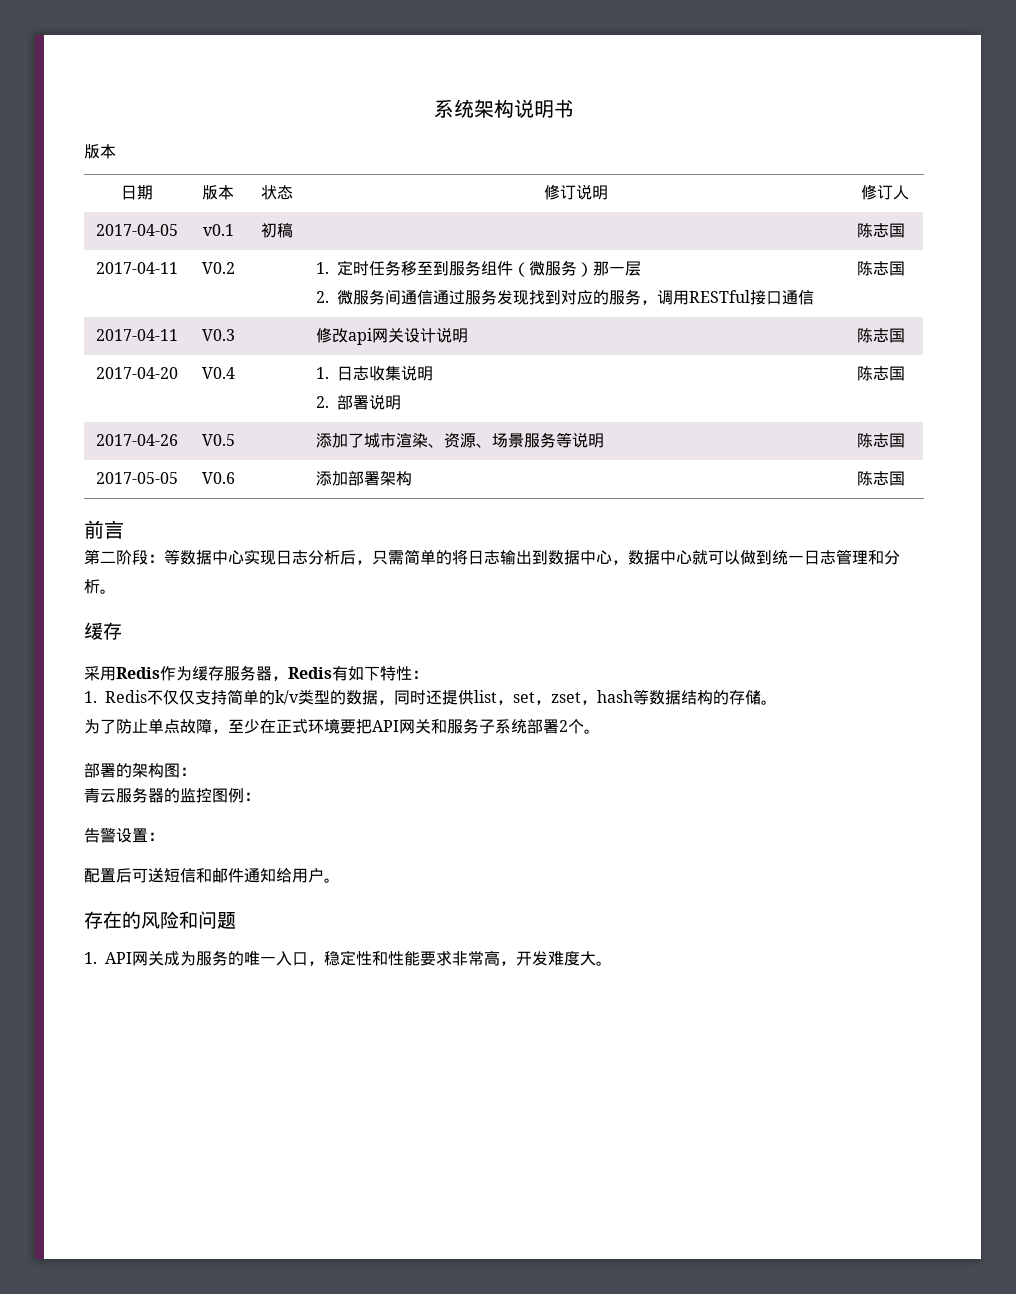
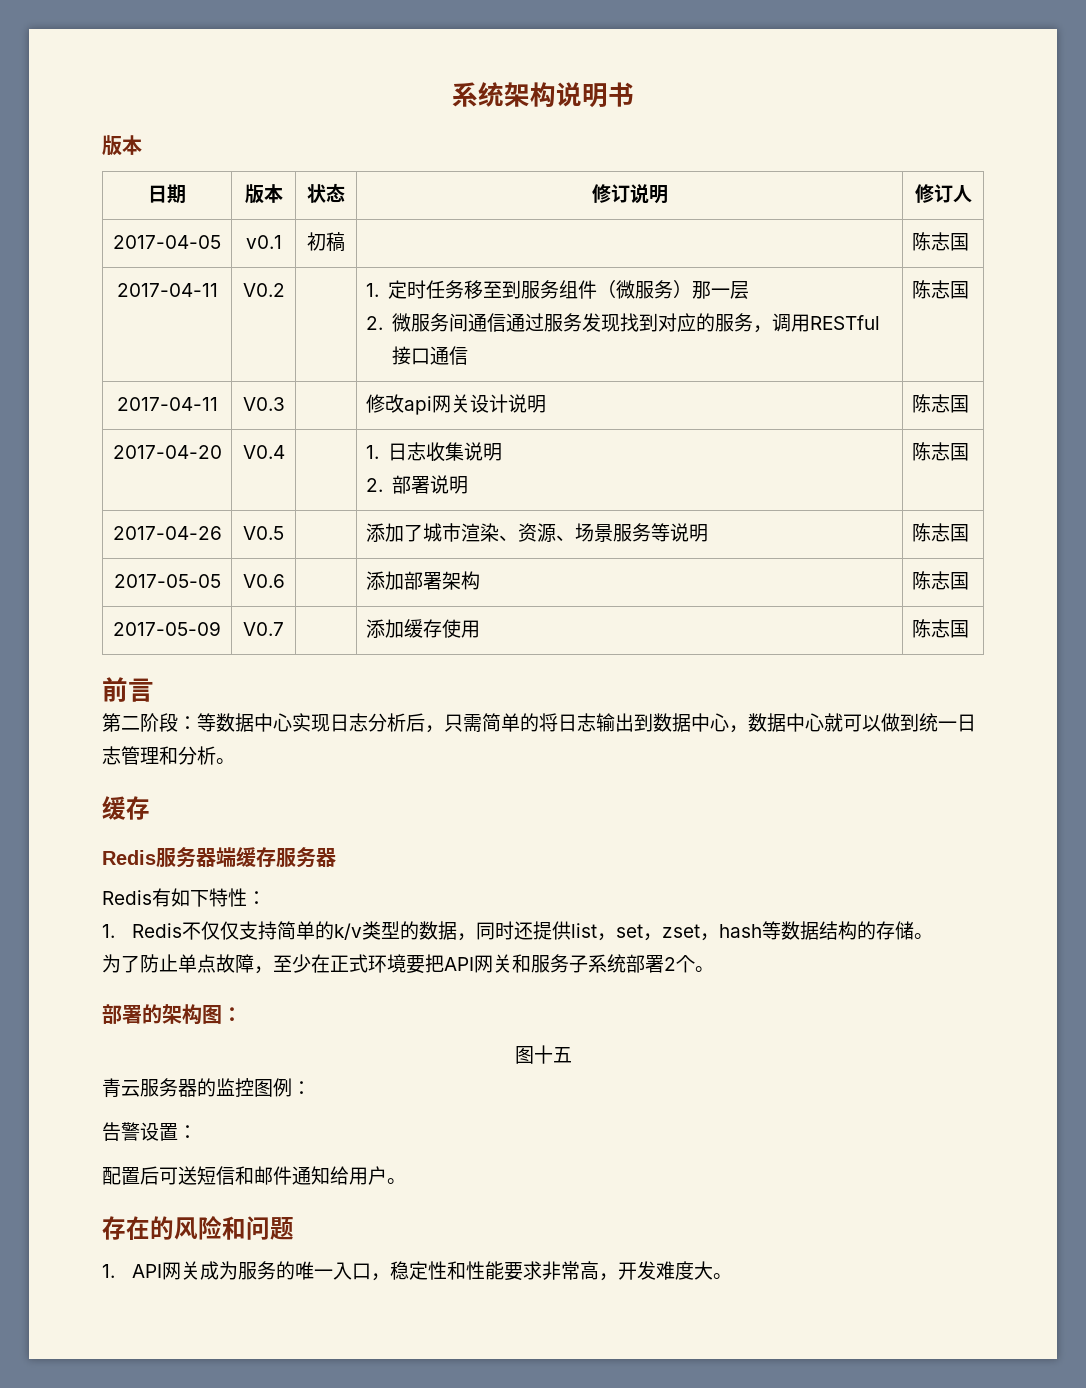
(905, 478) none -> [113,621,221,636] [243,622,284,636] [365,619,480,638] [911,619,969,638] // 2017-05-09 | V0.7 | | 添加缓存使用 | 陈志国
[84,666,192,681] 采用Redis作为 -> [102,847,236,868] Redis服务器端
[272,676,288,681] ， -> (336, 857) //
(196, 771) none -> [514,1045,572,1064] // 图十五

